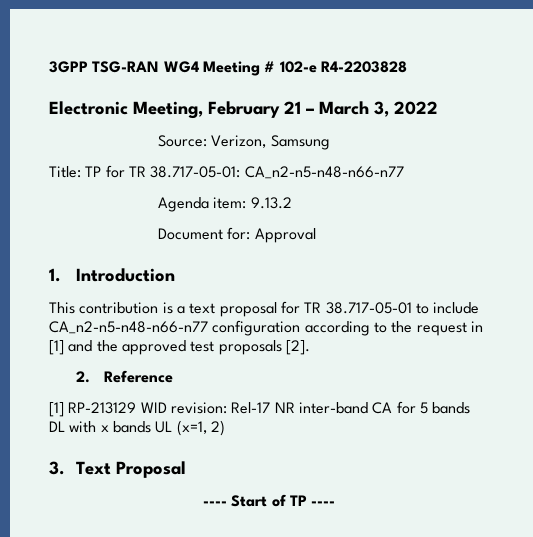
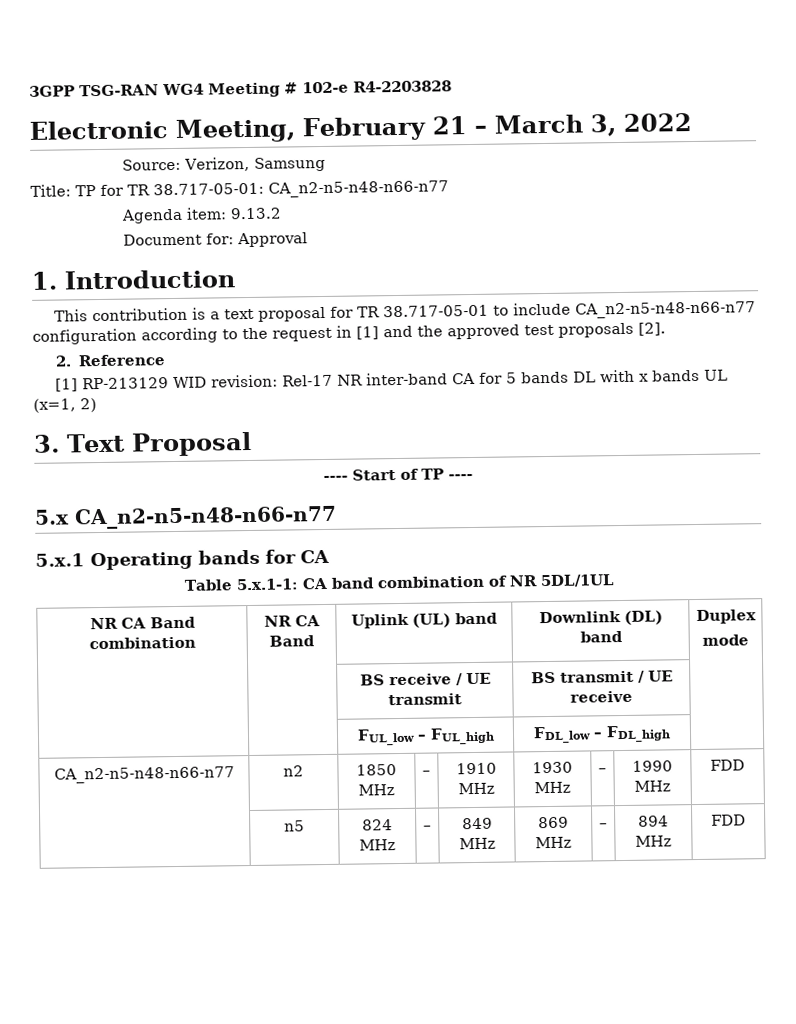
(336, 503) none -> [34,505,337,530] [35,549,330,571] [183,574,615,591] [89,616,196,630] [88,636,196,650] [263,615,320,627] [269,635,315,647] [351,612,498,629] [538,610,663,625] [579,630,623,643] [695,609,757,625] [702,634,749,646] [359,672,491,686] [388,693,462,706] [530,670,673,684] [570,690,633,703] [356,727,495,746] [533,725,671,744] [53,766,235,784] [283,765,304,777] [356,764,397,776] [358,784,395,796] [422,770,431,775] [455,762,497,775] [457,782,495,795] [532,761,573,774] [534,781,571,794] [598,768,607,773] [632,760,673,772] [634,780,671,792] [710,759,745,771] [284,820,305,832] [362,819,393,831] [359,839,396,851] [423,825,432,830] [461,817,493,830] [458,837,496,850] [538,816,569,829] [535,836,572,849] [599,823,608,828] [638,815,669,827] [635,835,672,847] [711,814,746,826] // 5.x CA_n2-n5-n48-n66-n77 // 5.x.1 Operating bands for CA // Table 5.x.1-1: CA band combination of NR 5DL/1UL // NR CA Band combination | NR CA Band | Uplink (UL) band | Downlink (DL) band | Duplex // mode // | | BS receive / UE transmit | BS transmit / UE receive | // | | FUL_low – FUL_high | FDL_low – FDL_high | // CA_n2-n5-n48-n66-n77 | n2 | 1850 MHz | – | 1910 MHz | 1930 MHz | – | 1990 MHz | FDD // | n5 | 824 MHz | – | 849 MHz | 869 MHz | – | 894 MHz | FDD

